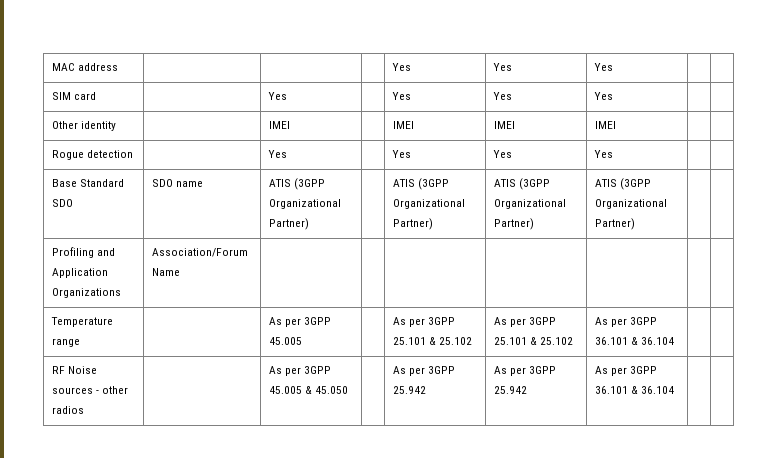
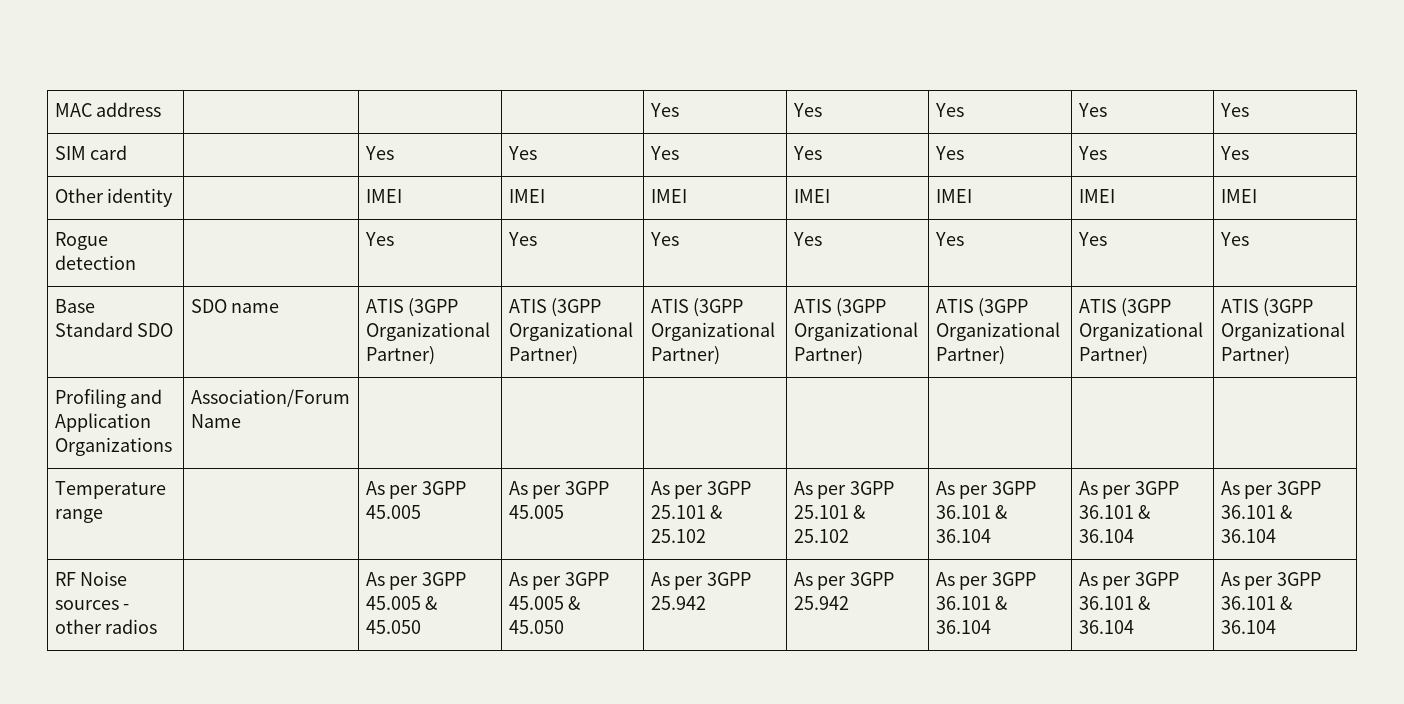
(613, 67) | -> [1077,103,1107,117] [1219,103,1249,117] Yes | Yes
[391,92,411,100] [492,92,512,100] [593,92,613,100] | Yes | Yes | Yes | | -> [507,146,537,160] [649,146,679,160] [792,146,822,160] [934,146,964,160] [1077,146,1107,160] [1219,146,1249,160] Yes | Yes | Yes | Yes | Yes | Yes
[392,121,414,129] [493,121,515,129] [594,121,616,129] | IMEI | IMEI | IMEI | | -> [508,189,545,203] [650,189,687,203] [793,189,830,203] [935,189,972,203] [1078,189,1115,203] [1220,189,1257,203] IMEI | IMEI | IMEI | IMEI | IMEI | IMEI
[391,150,411,158] [492,150,512,158] [593,150,613,158] | Yes | Yes | Yes | | -> [507,232,537,246] [649,232,679,246] [792,232,822,246] [934,232,964,246] [1077,232,1107,246] [1219,232,1249,246] Yes | Yes | Yes | Yes | Yes | Yes
[392,178,449,190] [392,199,465,209] [392,218,433,230] [493,178,550,190] [493,199,566,209] [493,218,534,230] [594,178,651,190] [594,199,667,209] [594,218,635,230] | ATIS (3GPP Organizational Partner) | ATIS (3GPP Organizational Partner) | ATIS (3GPP Organizational Partner) | | -> [508,298,602,317] [508,322,633,341] [508,346,578,365] [650,298,744,317] [650,322,775,341] [650,346,720,365] [793,298,887,317] [793,322,918,341] [793,346,863,365] [935,298,1029,317] [935,322,1060,341] [935,346,1005,365] [1078,298,1172,317] [1078,322,1203,341] [1078,346,1148,365] [1220,298,1314,317] [1220,322,1345,341] [1220,346,1290,365] ATIS (3GPP Organizational Partner) | ATIS (3GPP Organizational Partner) | ATIS (3GPP Organizational Partner) | ATIS (3GPP Organizational Partner) | ATIS (3GPP Organizational Partner) | ATIS (3GPP Organizational Partner)
(302, 341) none -> [508,481,610,499] [508,505,564,519] As per 3GPP 45.005
(674, 341) | -> [1078,481,1180,499] [1078,505,1151,519] [1078,529,1134,543] [1220,481,1322,499] [1220,505,1293,519] [1220,529,1276,543] As per 3GPP 36.101 & 36.104 | As per 3GPP 36.101 & 36.104
(348, 390) none -> [508,572,610,590] [508,596,581,610] [508,620,564,634] As per 3GPP 45.005 & 45.050
(674, 390) | -> [1078,572,1180,590] [1078,596,1151,610] [1078,620,1134,634] [1220,572,1322,590] [1220,596,1293,610] [1220,620,1276,634] As per 3GPP 36.101 & 36.104 | As per 3GPP 36.101 & 36.104

